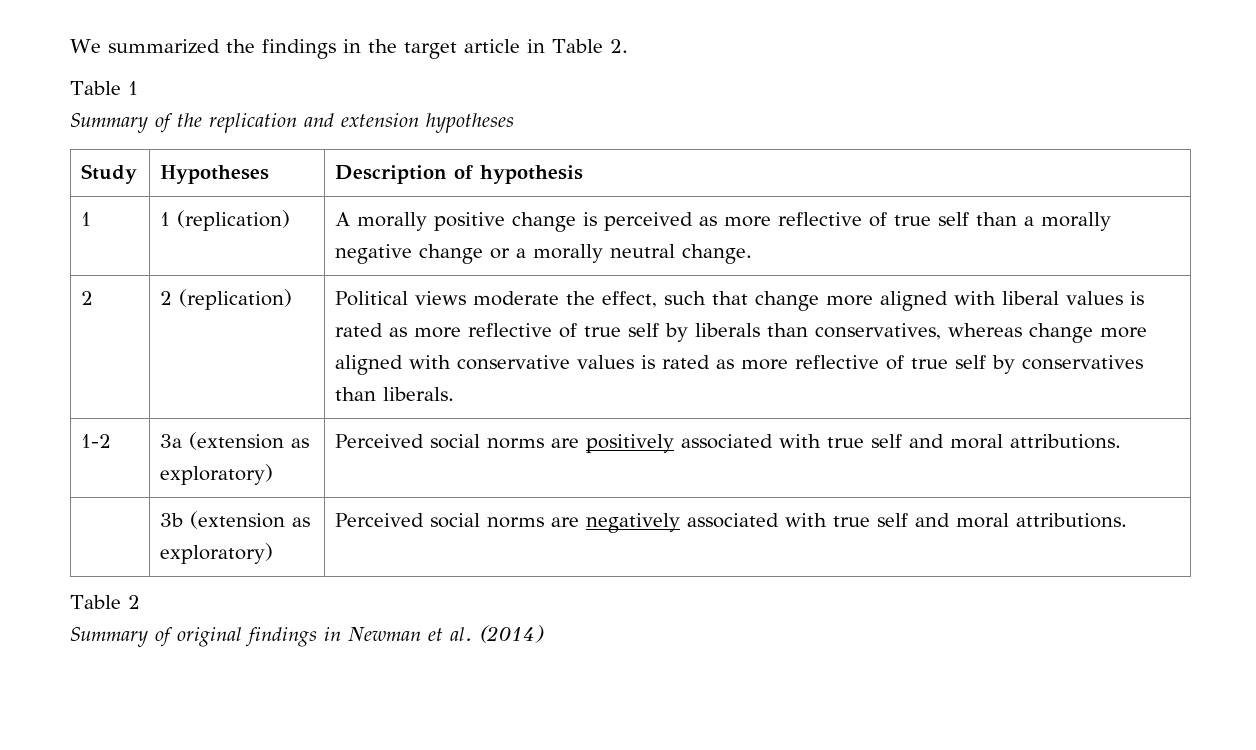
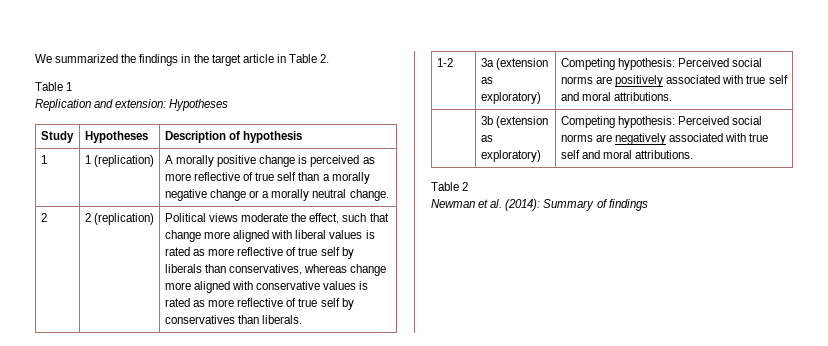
[70,113,514,133] Summary of the replication and extension hypotheses -> [35,99,229,111] Replication and extension: Hypotheses
(274, 474) none -> [560,58,675,70] Competing hypothesis:
(274, 553) none -> [560,116,675,128] Competing hypothesis:
[70,625,544,647] Summary of original findings in Newman et al. (2014) -> [431,199,648,211] Newman et al. (2014): Summary of findings

